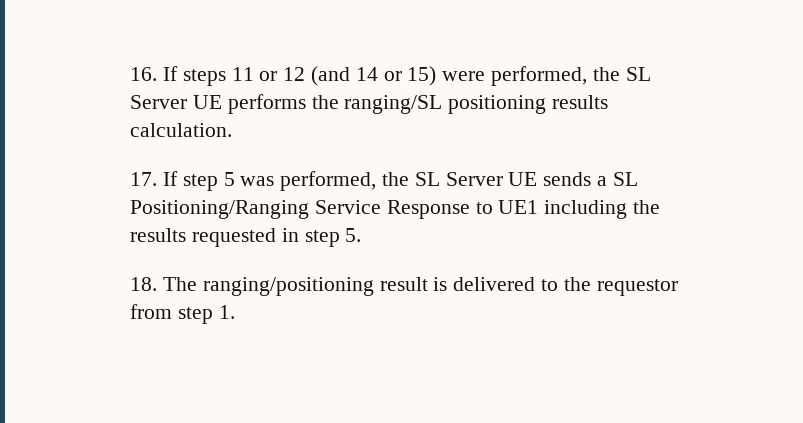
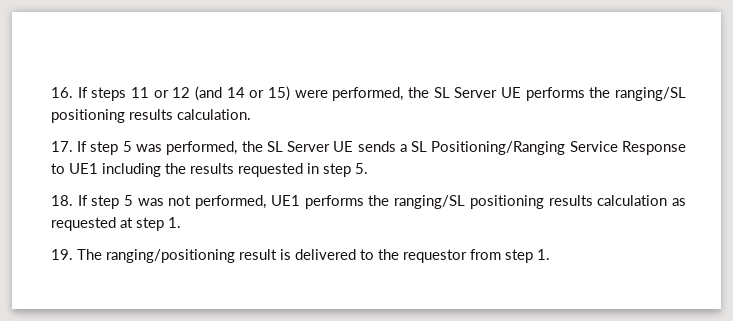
(158, 284) none -> [77,195,686,209] [50,217,181,231] [50,249,73,260] If step 5 was not performed, UE1 performs the ranging/SL positioning results calculation as requested at step 1. // 19.

